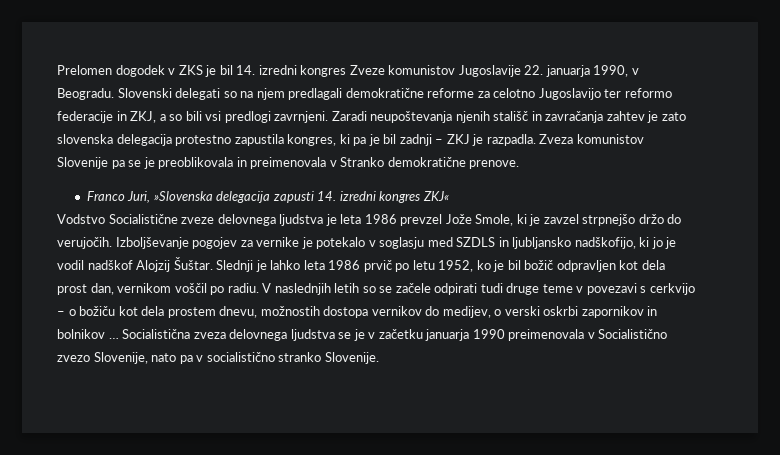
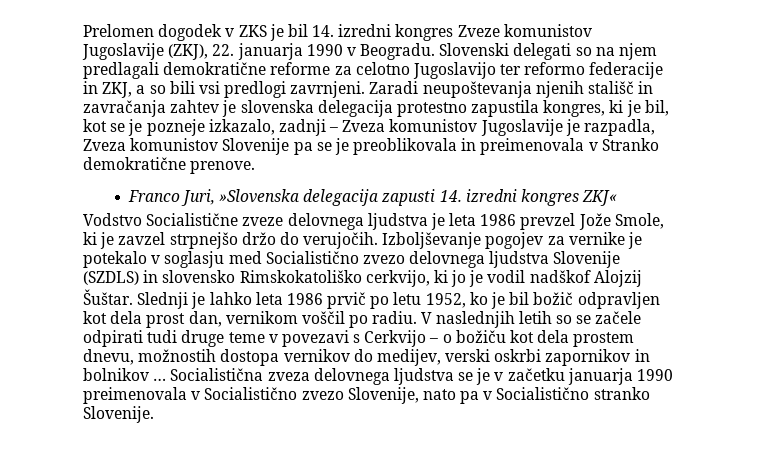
(521, 71) none -> [168,44,209,60] (ZKJ),
[593,65,629,77] 1990, -> [306,44,343,56] 1990
[661,112,686,121] zato -> (237, 108) none
[353,134,536,146] pa je bil zadnji – ZKJ je razpadla. -> [626,100,669,117] [83,119,656,136] je bil, kot se je pozneje izkazalo, zadnji – Zveza komunistov Jugoslavije je razpadla,
[456,237,636,249] SZDLS in ljubljansko nadškofijo, -> [265,251,621,268] [83,270,430,287] Socialistično zvezo delovnega ljudstva Slovenije (SZDLS) in slovensko Rimskokatoliško cerkvijo,
[649,283,695,295] cerkvijo -> [364,330,427,347] Cerkvijo
[494,309,502,316] o -> (441, 357) none
[206,352,275,362] socialistično -> [496,387,590,400] Socialistično

